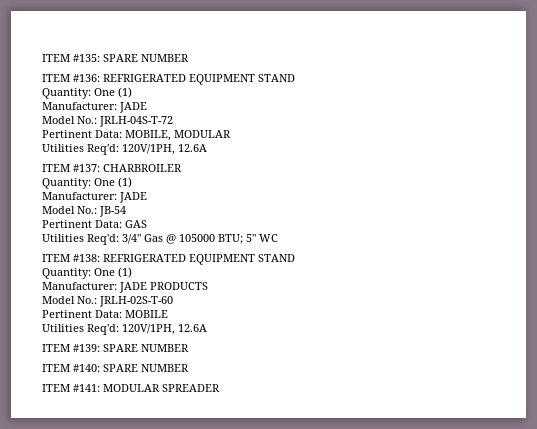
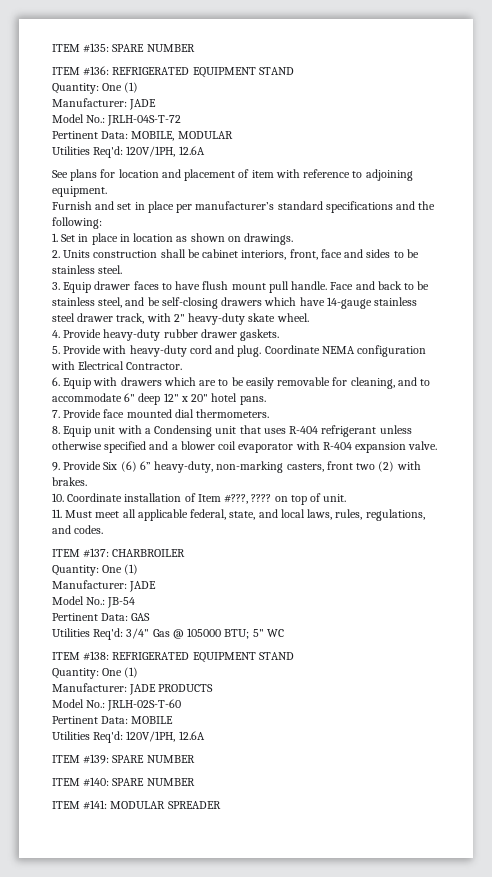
(207, 148) none -> [52,169,413,181] [52,186,107,197] [52,201,436,213] [52,217,102,229] [52,233,294,245] [52,249,419,260] [52,265,123,274] [52,281,430,293] [52,297,418,309] [52,313,309,325] [52,329,280,341] [52,345,427,357] [51,361,183,370] [52,377,431,389] [52,393,266,405] [52,409,270,418] [52,425,412,437] [52,441,438,453] [52,461,421,473] [52,477,87,486] [52,493,347,505] [52,509,425,521] [52,525,104,534] // See plans for location and placement of item with reference to adjoining equipment. // Furnish and set in place per manufacturer’s standard specifications and the following: // 1. Set in place in location as shown on drawings. // 2. Units construction shall be cabinet interiors, front, face and sides to be stainless steel. // 3. Equip drawer faces to have flush mount pull handle. Face and back to be stainless steel, and be self-closing drawers which have 14-gauge stainless steel drawer track, with 2" heavy-duty skate wheel. // 4. Provide heavy-duty rubber drawer gaskets. // 5. Provide with heavy-duty cord and plug. Coordinate NEMA configuration with Electrical Contractor. // 6. Equip with drawers which are to be easily removable for cleaning, and to accommodate 6" deep 12" x 20" hotel pans. // 7. Provide face mounted dial thermometers. // 8. Equip unit with a Condensing unit that uses R-404 refrigerant unless otherwise specified and a blower coil evaporator with R-404 expansion valve. // 9. Provide Six (6) 6” heavy-duty, non-marking casters, front two (2) with brakes. // 10. Coordinate installation of Item #???, ???? on top of unit. // 11. Must meet all applicable federal, state, and local laws, rules, regulations, and codes.

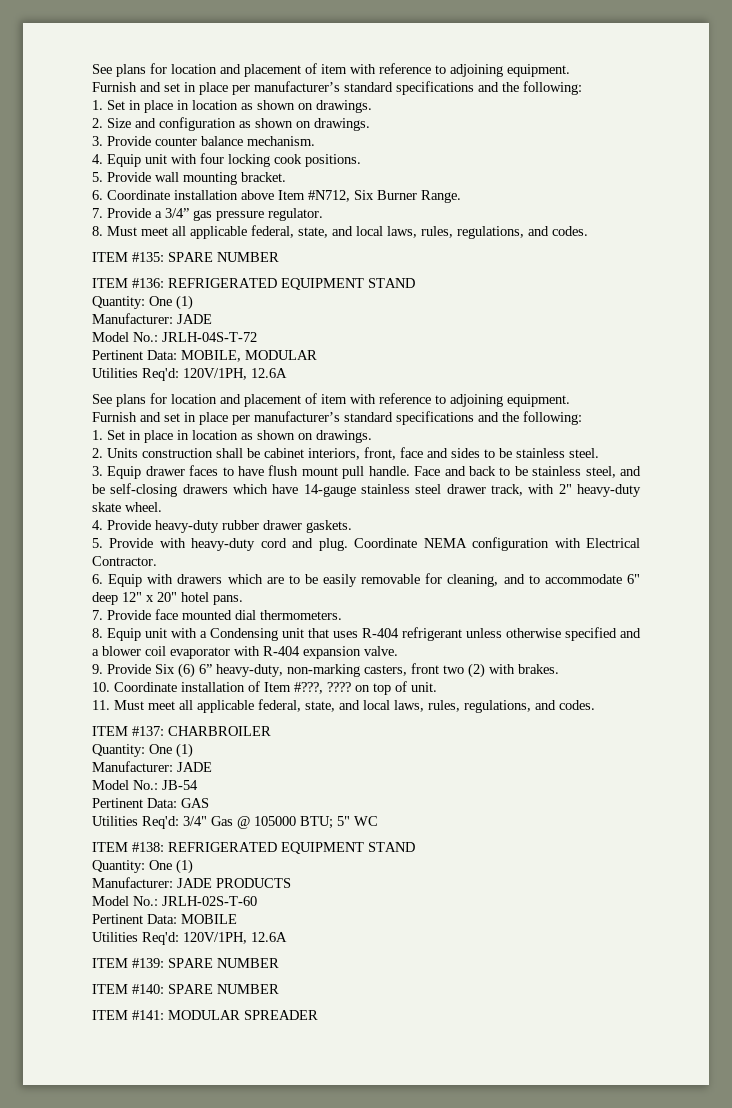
(52, 48) none -> [92,63,570,77] [92,81,582,95] [92,100,372,113] [92,117,370,131] [92,136,315,146] [92,153,361,167] [92,172,286,185] [92,190,461,203] [92,208,323,221] [92,225,588,239] See plans for location and placement of item with reference to adjoining equipment. // Furnish and set in place per manufacturer’s standard specifications and the following: // 1. Set in place in location as shown on drawings. // 2. Size and configuration as shown on drawings. // 3. Provide counter balance mechanism. // 4. Equip unit with four locking cook positions. // 5. Provide wall mounting bracket. // 6. Coordinate installation above Item #N712, Six Burner Range. // 7. Provide a 3/4” gas pressure regulator. // 8. Must meet all applicable federal, state, and local laws, rules, regulations, and codes. //

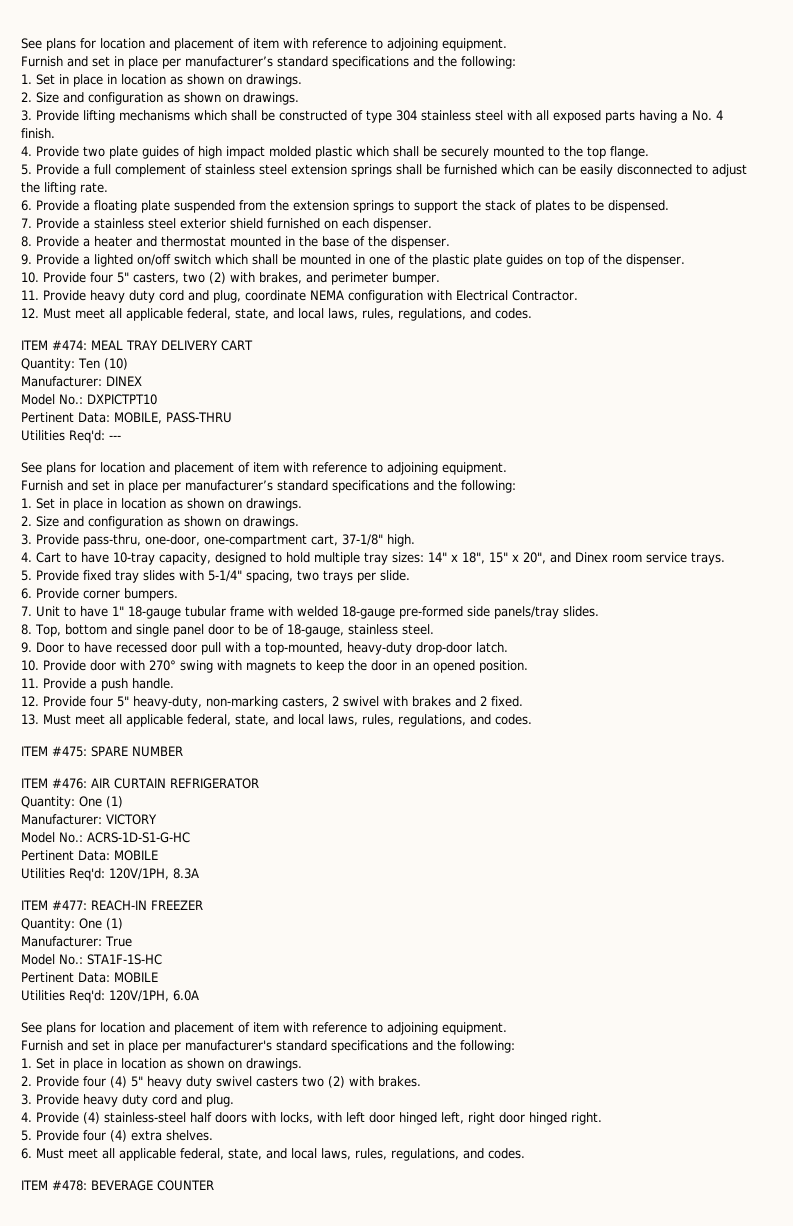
[155,136,315,146] [92,153,361,167] [92,172,286,185] [92,190,461,203] [92,208,323,221] [92,226,103,236] counter balance mechanism. // 4. Equip unit with four locking cook positions. // 5. Provide wall mounting bracket. // 6. Coordinate installation above Item #N712, Six Burner Range. // 7. Provide a 3/4” gas pressure regulator. // 8. -> [83,110,723,123] [21,128,55,139] [21,146,649,159] [21,164,747,177] [21,182,108,195] [21,200,669,213] [21,218,432,231] [21,236,450,249] [21,254,685,267] [21,272,440,285] [21,290,578,303] [21,308,39,318] lifting mechanisms which shall be constructed of type 304 stainless steel with all exposed parts having a No. 4 finish. // 4. Provide two plate guides of high impact molded plastic which shall be securely mounted to the top flange. // 5. Provide a full complement of stainless steel extension springs shall be furnished which can be easily disconnected to adjust the lifting rate. // 6. Provide a floating plate suspended from the extension springs to support the stack of plates to be dispensed. // 7. Provide a stainless steel exterior shield furnished on each dispenser. // 8. Provide a heater and thermostat mounted in the base of the dispenser. // 9. Provide a lighted on/off switch which shall be mounted in one of the plastic plate guides on top of the dispenser. // 10. Provide four 5" casters, two (2) with brakes, and perimeter bumper. // 11. Provide heavy duty cord and plug, coordinate NEMA configuration with Electrical Contractor. // 12.
[132,252,279,262] [92,278,415,290] [92,295,193,310] [92,313,212,324] [92,332,257,342] #135: SPARE NUMBER // ITEM #136: REFRIGERATED EQUIPMENT STAND // Quantity: One (1) // Manufacturer: JADE // Model No.: JRLH-04S-T-72 -> [52,340,253,351] [21,358,128,371] [21,376,142,387] [21,394,157,405] #474: MEAL TRAY DELIVERY CART // Quantity: Ten (10) // Manufacturer: DINEX // Model No.: DXPICTPT10
[245,350,317,360] [92,368,287,381] MODULAR // Utilities Req'd: 120V/1PH, 12.6A -> [166,412,232,423] [21,430,121,443] PASS-THRU // Utilities Req'd: ---
[107,447,599,460] [92,465,642,479] [92,483,641,497] [92,502,162,512] [92,520,352,533] [92,537,640,551] [92,556,157,566] [92,573,640,587] [92,592,243,605] [92,609,342,620] [92,627,641,641] [92,646,398,659] [92,663,559,678] [92,681,437,695] [92,700,110,710] Units construction shall be cabinet interiors, front, face and sides to be stainless steel. // 3. Equip drawer faces to have flush mount pull handle. Face and back to be stainless steel, and be self-closing drawers which have 14-gauge stainless steel drawer track, with 2" heavy-duty skate wheel. // 4. Provide heavy-duty rubber drawer gaskets. // 5. Provide with heavy-duty cord and plug. Coordinate NEMA configuration with Electrical Contractor. // 6. Equip with drawers which are to be easily removable for cleaning, and to accommodate 6" deep 12" x 20" hotel pans. // 7. Provide face mounted dial thermometers. // 8. Equip unit with a Condensing unit that uses R-404 refrigerant unless otherwise specified and a blower coil evaporator with R-404 expansion valve. // 9. Provide Six (6) 6” heavy-duty, non-marking casters, front two (2) with brakes. // 10. Coordinate installation of Item #???, ???? on top of unit. // 11. -> [36,516,299,529] [21,534,415,547] [21,552,725,565] [21,570,410,583] [21,588,178,601] [21,606,599,619] [21,624,434,637] [21,642,508,655] [21,660,528,673] [21,678,174,691] [21,696,523,709] [21,714,39,725] Size and configuration as shown on drawings. // 3. Provide pass-thru, one-door, one-compartment cart, 37-1/8" high. // 4. Cart to have 10-tray capacity, designed to hold multiple tray sizes: 14" x 18", 15" x 20", and Dinex room service trays. // 5. Provide fixed tray slides with 5-1/4" spacing, two trays per slide. // 6. Provide corner bumpers. // 7. Unit to have 1" 18-gauge tubular frame with welded 18-gauge pre-formed side panels/tray slides. // 8. Top, bottom and single panel door to be of 18-gauge, stainless steel. // 9. Door to have recessed door pull with a top-mounted, heavy-duty drop-door latch. // 10. Provide door with 270° swing with magnets to keep the door in an opened position. // 11. Provide a push handle. // 12. Provide four 5" heavy-duty, non-marking casters, 2 swivel with brakes and 2 fixed. // 13.
[132,726,271,736] [92,743,193,758] [92,761,212,772] [92,780,198,790] [92,798,209,808] [92,816,378,829] [92,842,415,854] [92,859,193,874] [92,877,291,888] [92,896,257,906] [92,914,237,924] [92,932,287,945] [92,958,279,968] [92,984,279,994] [92,1010,318,1020] #137: CHARBROILER // Quantity: One (1) // Manufacturer: JADE // Model No.: JB-54 // Pertinent Data: GAS // Utilities Req'd: 3/4" Gas @ 105000 BTU; 5" WC // ITEM #138: REFRIGERATED EQUIPMENT STAND // Quantity: One (1) // Manufacturer: JADE PRODUCTS // Model No.: JRLH-02S-T-60 // Pertinent Data: MOBILE // Utilities Req'd: 120V/1PH, 12.6A // ITEM #139: SPARE NUMBER // ITEM #140: SPARE NUMBER // ITEM #141: MODULAR SPREADER -> [52,746,183,757] [21,778,259,789] [21,796,123,809] [21,814,157,825] [21,832,190,843] [21,850,158,861] [21,868,199,881] [21,900,203,911] [21,918,123,931] [21,936,132,947] [21,954,162,965] [21,972,158,983] [21,990,199,1003] [21,1022,507,1035] [21,1040,515,1053] [21,1058,302,1071] [21,1076,421,1089] [21,1094,234,1107] [21,1112,602,1125] [21,1130,213,1142] [21,1148,525,1161] [21,1180,214,1191] #475: SPARE NUMBER // ITEM #476: AIR CURTAIN REFRIGERATOR // Quantity: One (1) // Manufacturer: VICTORY // Model No.: ACRS-1D-S1-G-HC // Pertinent Data: MOBILE // Utilities Req'd: 120V/1PH, 8.3A // ITEM #477: REACH-IN FREEZER // Quantity: One (1) // Manufacturer: True // Model No.: STA1F-1S-HC // Pertinent Data: MOBILE // Utilities Req'd: 120V/1PH, 6.0A // See plans for location and placement of item with reference to adjoining equipment. // Furnish and set in place per manufacturer's standard specifications and the following: // 1. Set in place in location as shown on drawings. // 2. Provide four (4) 5" heavy duty swivel casters two (2) with brakes. // 3. Provide heavy duty cord and plug. // 4. Provide (4) stainless-steel half doors with locks, with left door hinged left, right door hinged right. // 5. Provide four (4) extra shelves. // 6. Must meet all applicable federal, state, and local laws, rules, regulations, and codes. // ITEM #478: BEVERAGE COUNTER

